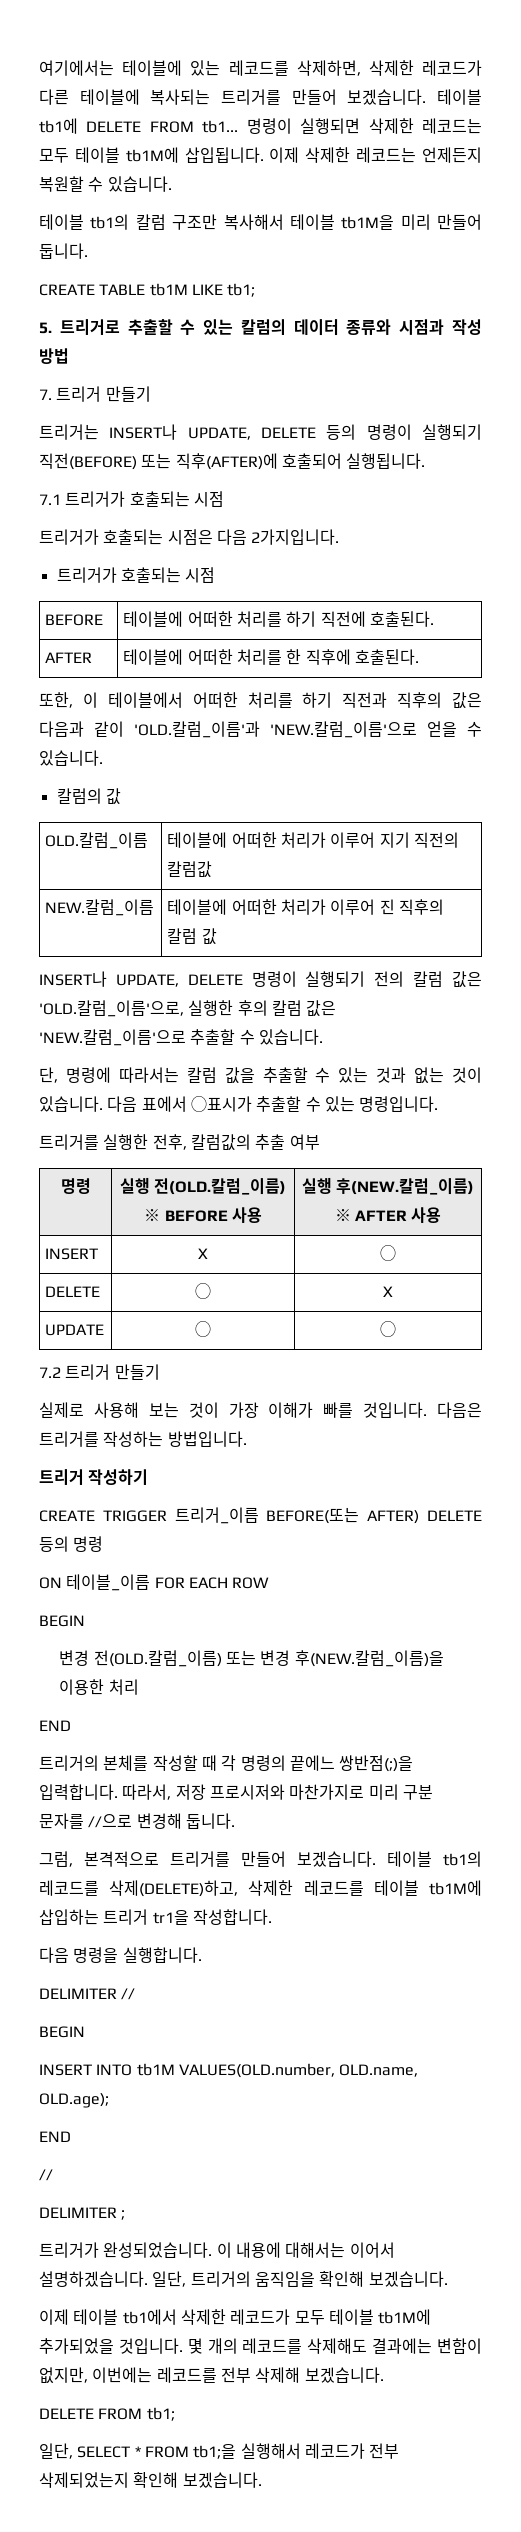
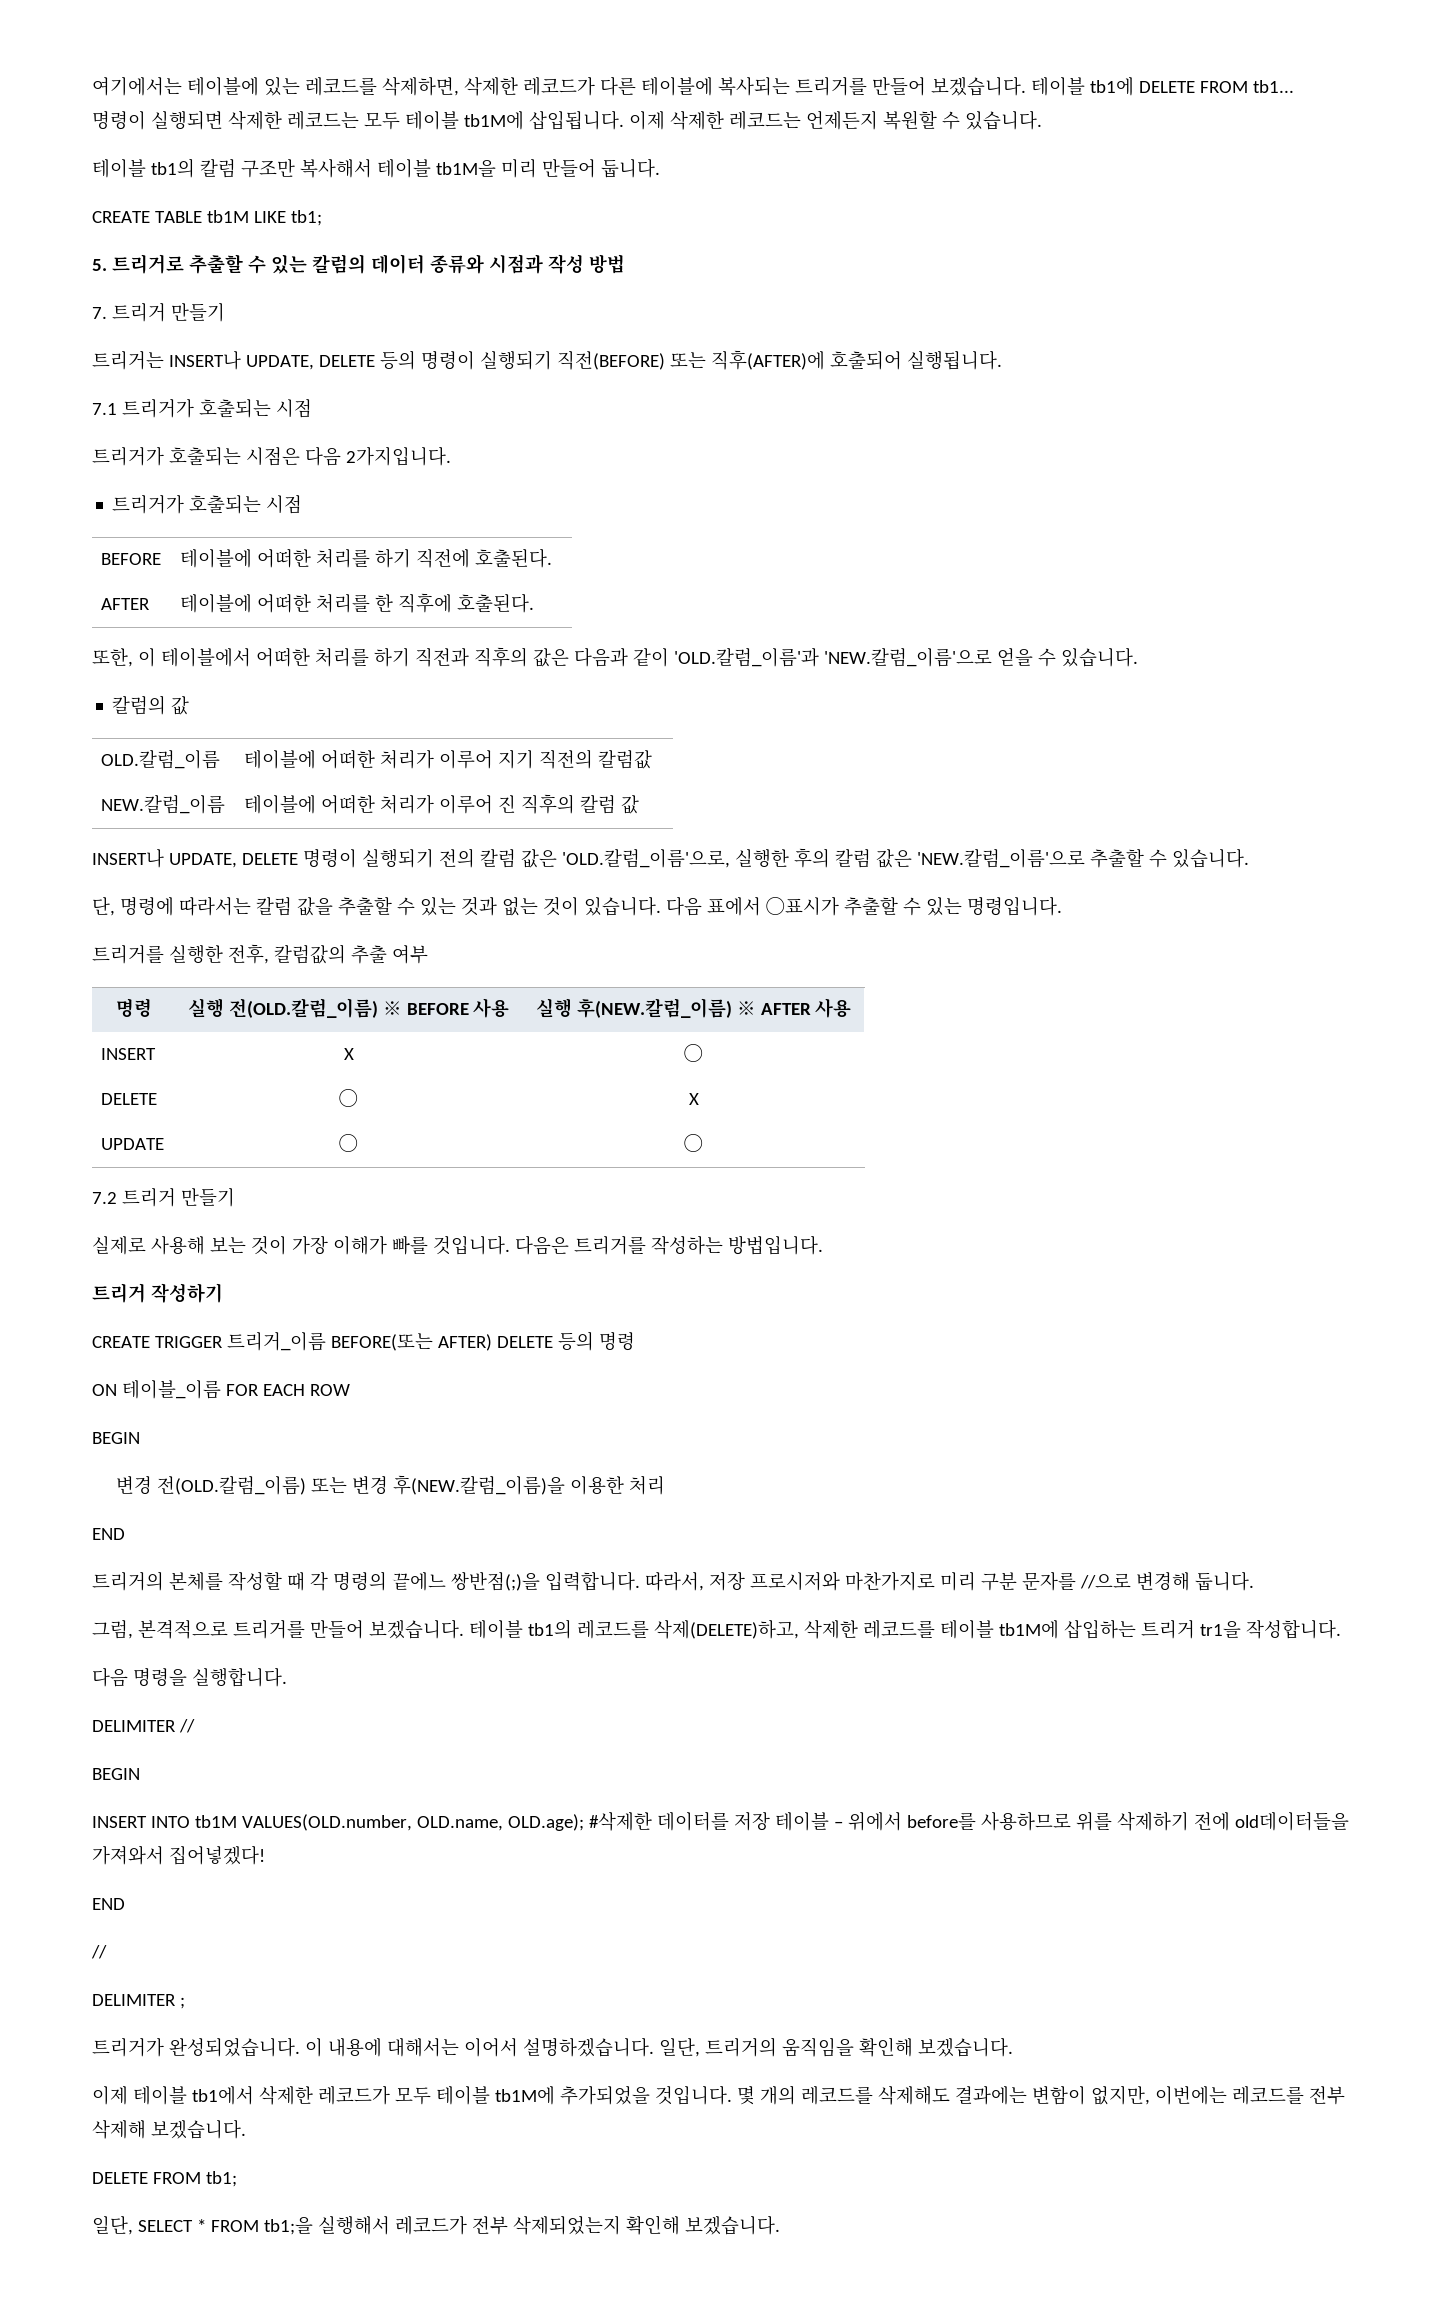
(109, 2100) none -> [588,1811,1349,1831] [92,1845,265,1865] #삭제한 데이터를 저장 테이블 – 위에서 before를 사용하므로 위를 삭제하기 전에 old데이터들을 가져와서 집어넣겠다!

